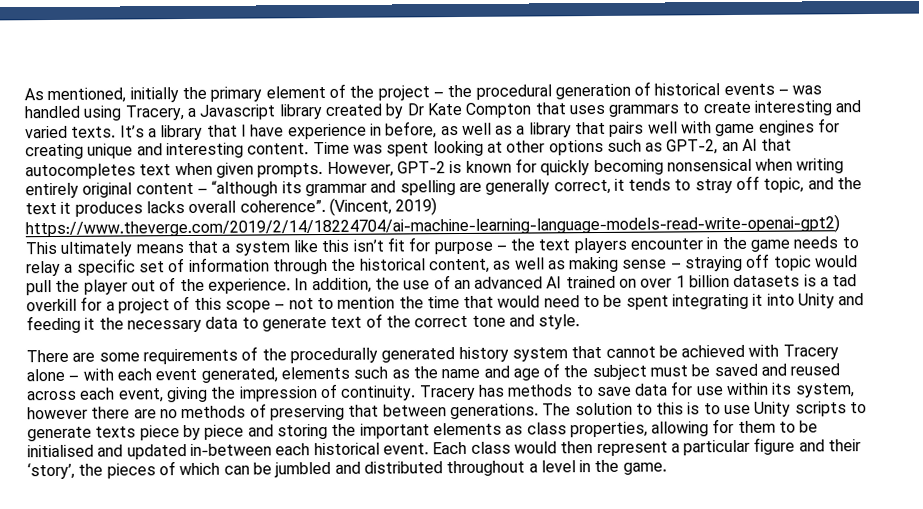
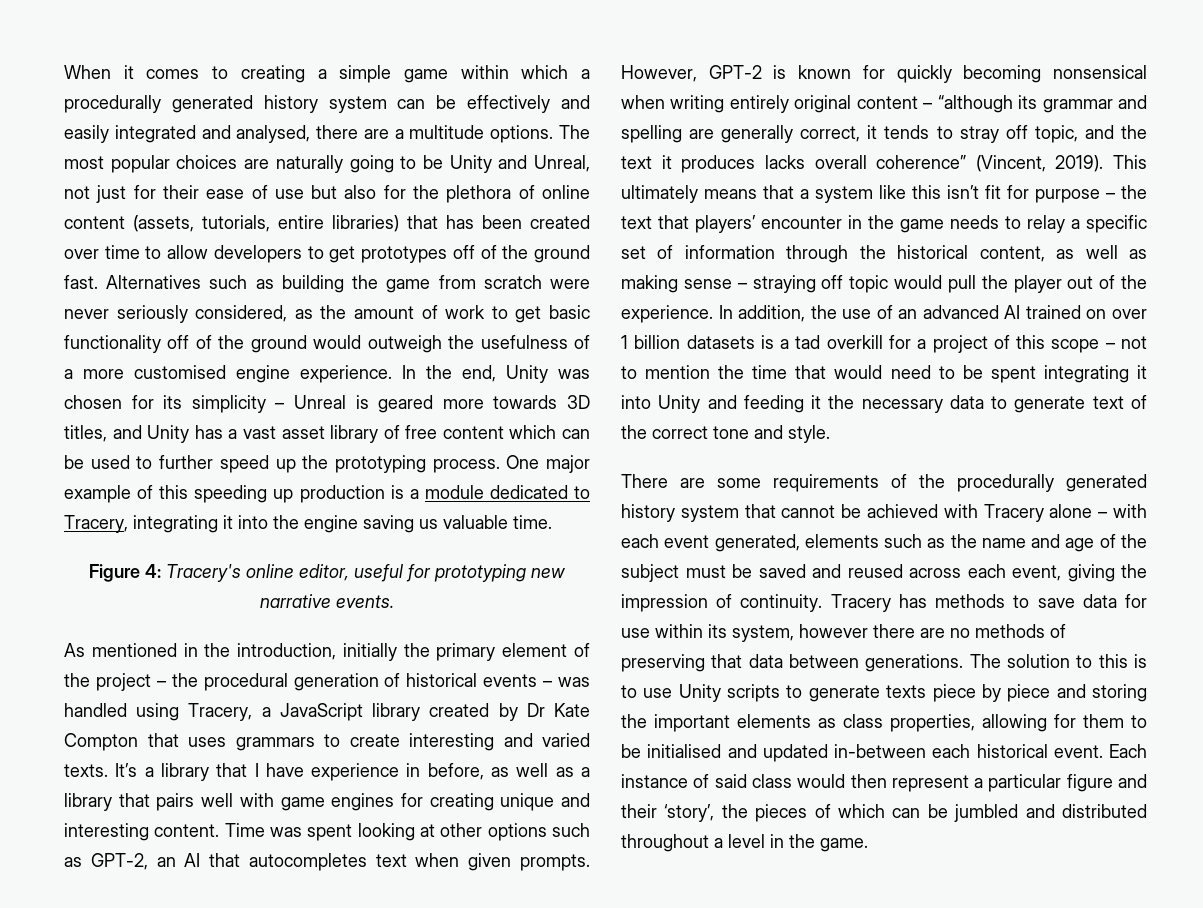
[24,87,127,104] As mentioned, -> [64,65,590,83] [64,95,590,113] [64,125,590,143] [64,155,590,173] [64,185,591,203] [64,215,590,232] [64,245,591,263] [64,275,590,293] [64,305,591,323] [64,335,591,353] [64,365,590,383] [64,395,591,413] [64,425,590,443] [64,455,590,473] [64,485,591,503] [64,515,552,533] [89,564,566,582] [260,594,394,608] [64,643,337,660] When it comes to creating a simple game within which a procedurally generated history system can be effectively and easily integrated and analysed, there are a multitude options. The most popular choices are naturally going to be Unity and Unreal, not just for their ease of use but also for the plethora of online content (assets, tutorials, entire libraries) that has been created over time to allow developers to get prototypes off of the ground fast. Alternatives such as building the game from scratch were never seriously considered, as the amount of work to get basic functionality off of the ground would outweigh the usefulness of a more customised engine experience. In the end, Unity was chosen for its simplicity – Unreal is geared more towards 3D titles, and Unity has a vast asset library of free content which can be used to further speed up the prototyping process. One major example of this speeding up production is a module dedicated to Tracery, integrating it into the engine saving us valuable time. // Figure 4: Tracery's online editor, useful for prototyping new narrative events. // As mentioned in the introduction,
[199,104,277,120] Javascript -> [279,703,363,721] JavaScript
[239,197,438,216] [25,214,840,239] coherence”. (Vincent, 2019) https://www.theverge.com/2019/2/14/18224704/ai-machine-learning-language-models-read-write-openai-gpt2) -> [876,155,1104,172] coherence” (Vincent, 2019).
[573,237,627,254] players -> [658,215,756,233] that players’
(380, 410) none -> [748,654,783,668] data
(468, 448) none -> [621,774,747,788] instance of said

